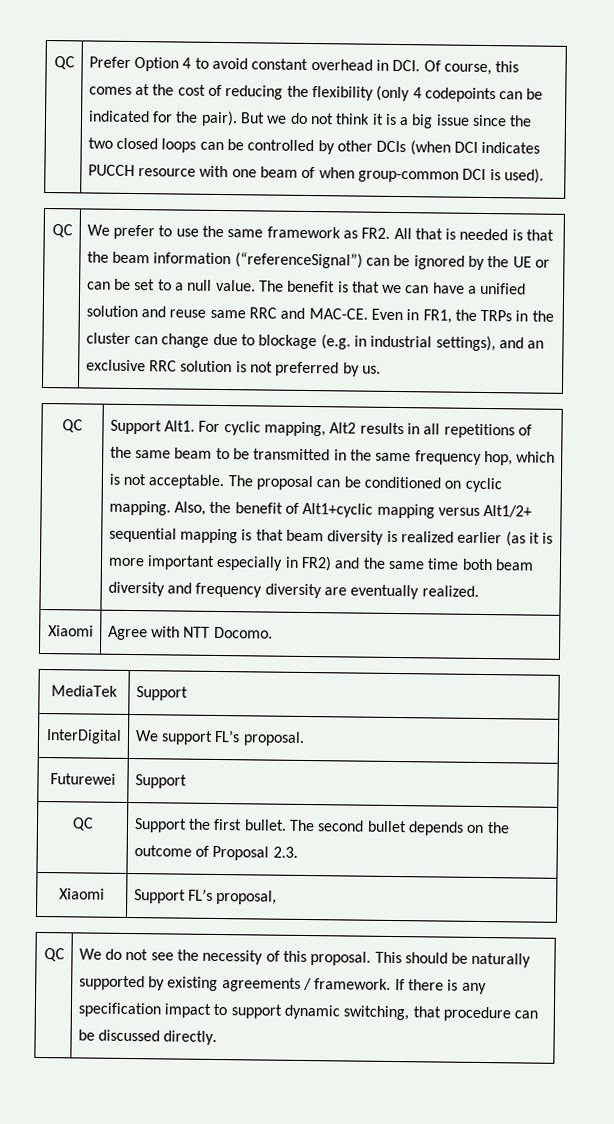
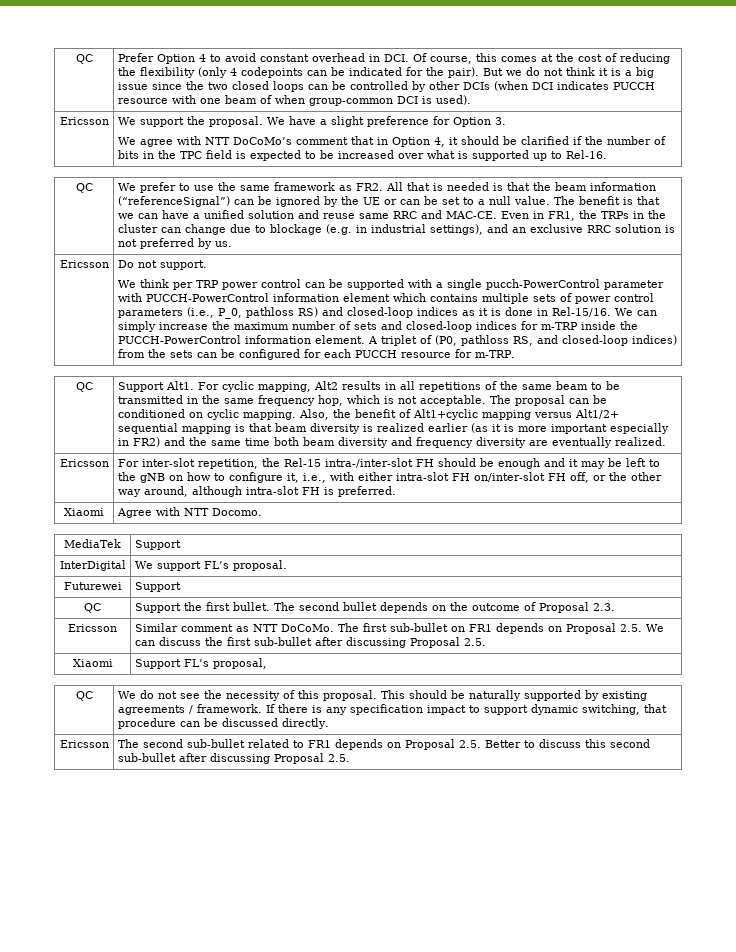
(544, 176) none -> [59,117,109,125] [117,116,506,127] [117,136,666,147] [117,150,607,161] // Ericsson | We support the proposal. We have a slight preference for Option 3. // We agree with NTT DoCoMo’s comment that in Option 4, it should be clarified if the number of bits in the TPC field is expected to be increased over what is supported up to Rel-16.
(381, 369) none -> [59,260,109,268] [117,260,207,270] [117,279,664,290] [117,293,654,304] [117,307,657,319] [117,321,638,332] [117,335,677,346] [117,349,515,360] // Ericsson | Do not support. // We think per TRP power control can be supported with a single pucch-PowerControl parameter with PUCCH-PowerControl information element which contains multiple sets of power control parameters (i.e., P_0, pathloss RS) and closed-loop indices as it is done in Rel-15/16. We can simply increase the maximum number of sets and closed-loop indices for m-TRP inside the PUCCH-PowerControl information element. A triplet of (P0, pathloss RS, and closed-loop indices) from the sets can be configured for each PUCCH resource for m-TRP.
(479, 591) none -> [59,459,109,467] [117,458,660,469] [117,472,662,483] [117,486,396,497] // Ericsson | For inter-slot repetition, the Rel-15 intra-/inter-slot FH should be enough and it may be left to the gNB on how to configure it, i.e., with either intra-slot FH on/inter-slot FH off, or the other way around, although intra-slot FH is preferred.
(298, 852) none -> [68,624,117,632] [134,623,664,634] [134,637,486,648] // Ericsson | Similar comment as NTT DoCoMo. The first sub-bullet on FR1 depends on Proposal 2.5. We can discuss the first sub-bullet after discussing Proposal 2.5.
(218, 1038) none -> [59,740,109,748] [117,739,650,750] [117,753,350,764] // Ericsson | The second sub-bullet related to FR1 depends on Proposal 2.5. Better to discuss this second sub-bullet after discussing Proposal 2.5.

